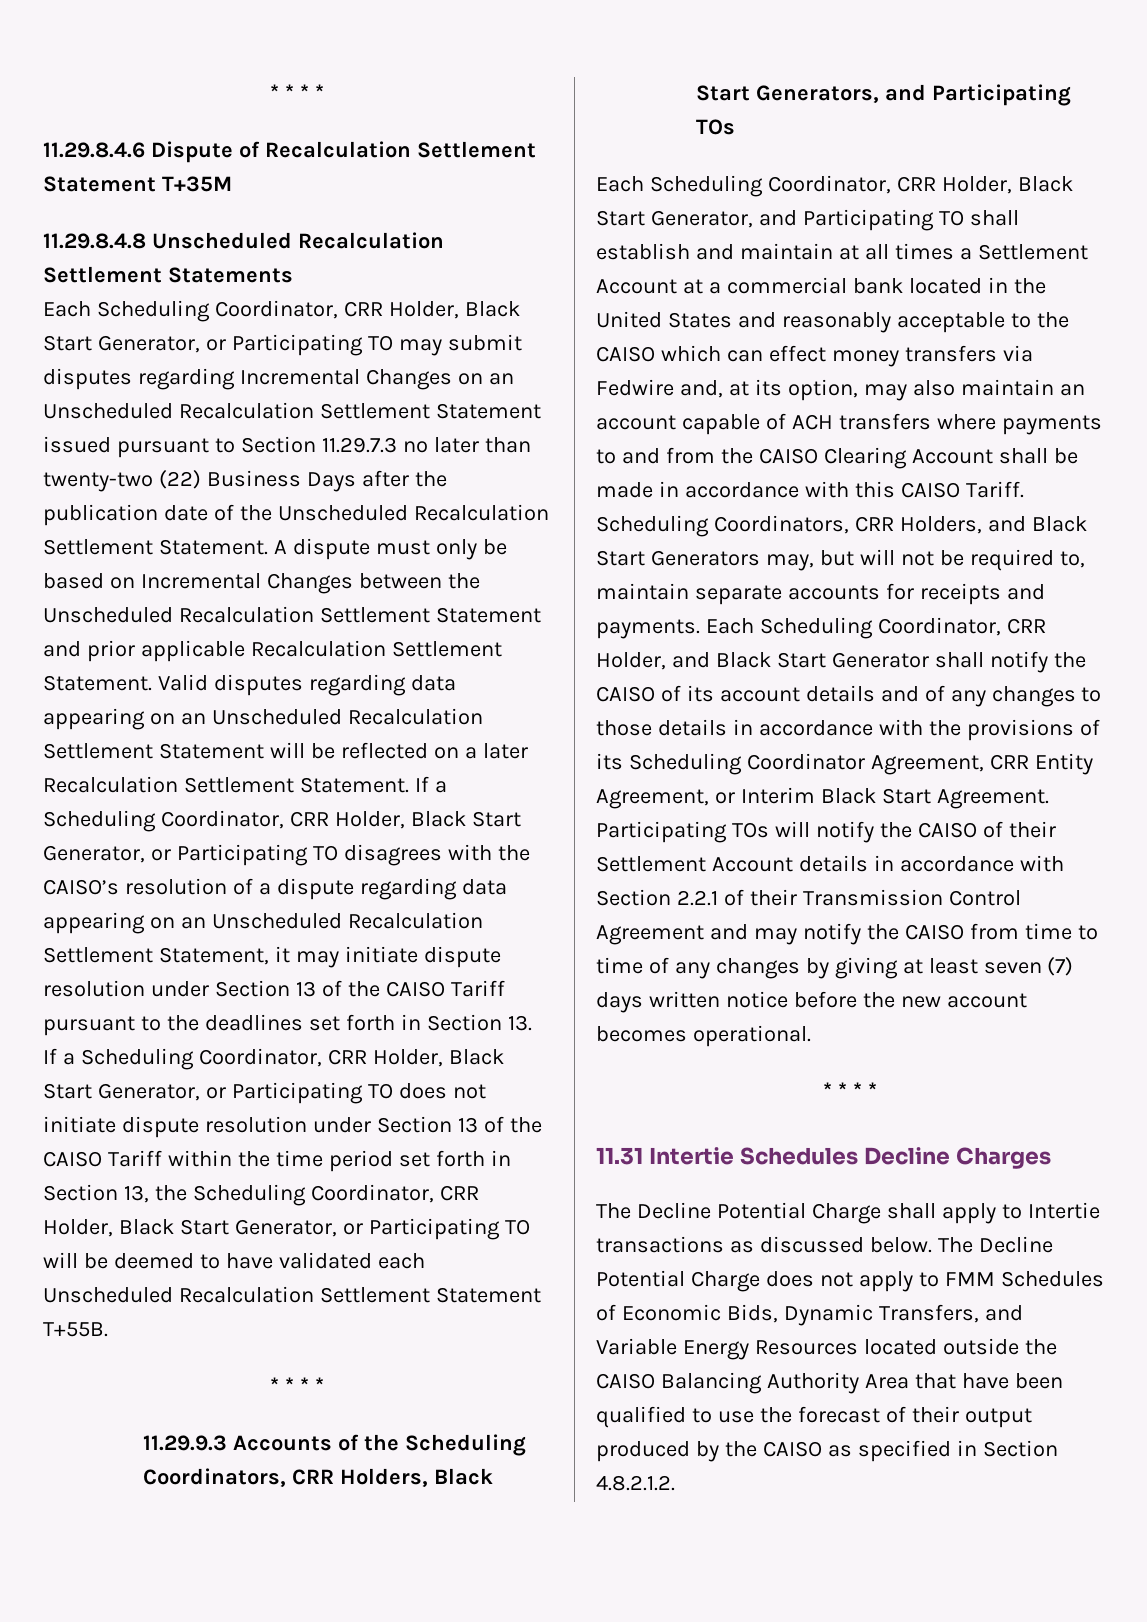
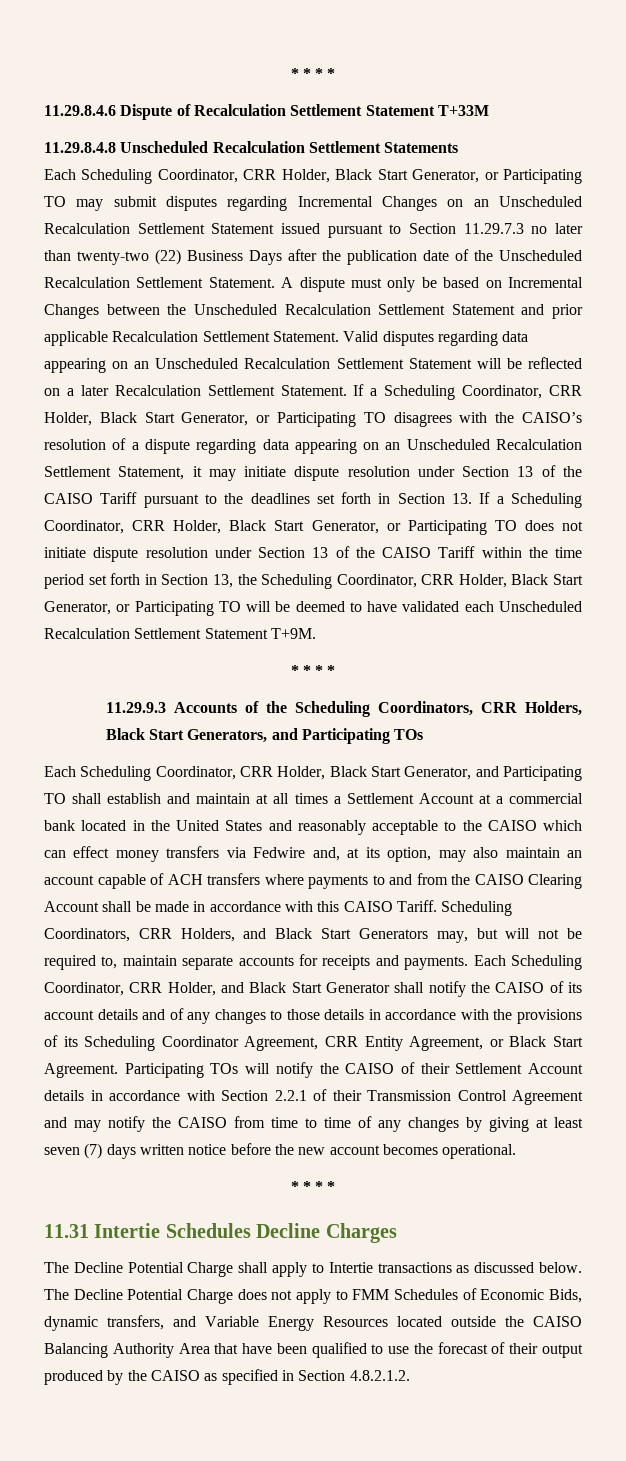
[161,176,232,192] T+35M -> [437,105,489,116] T+33M
[43,1322,108,1337] T+55B. -> [270,628,316,639] T+9M.
[740,787,815,804] Interim -> (504, 1043) none
[783,1304,979,1326] Dynamic Transfers, -> [44,1315,164,1331] dynamic transfers,

